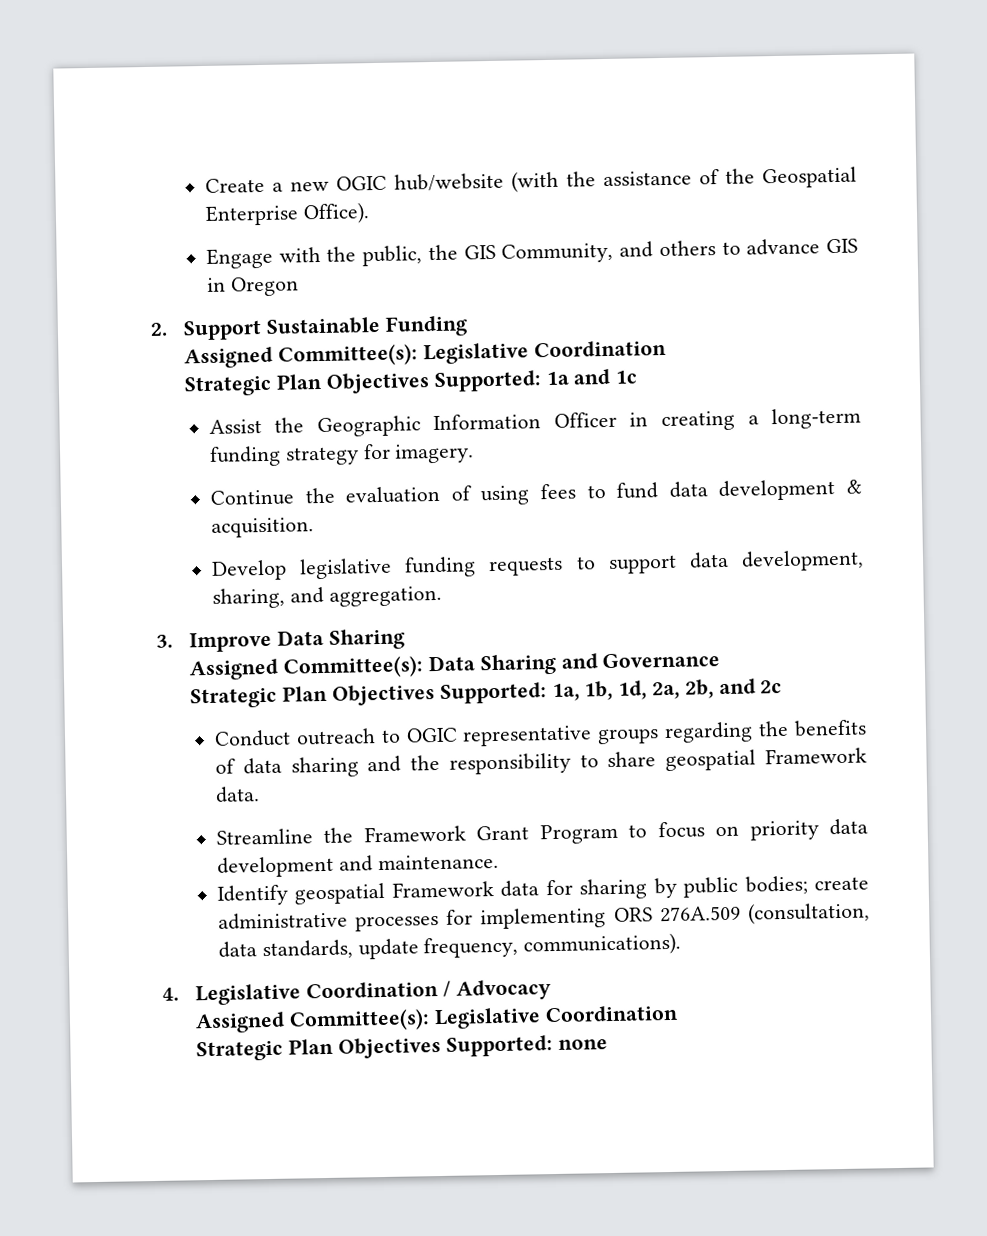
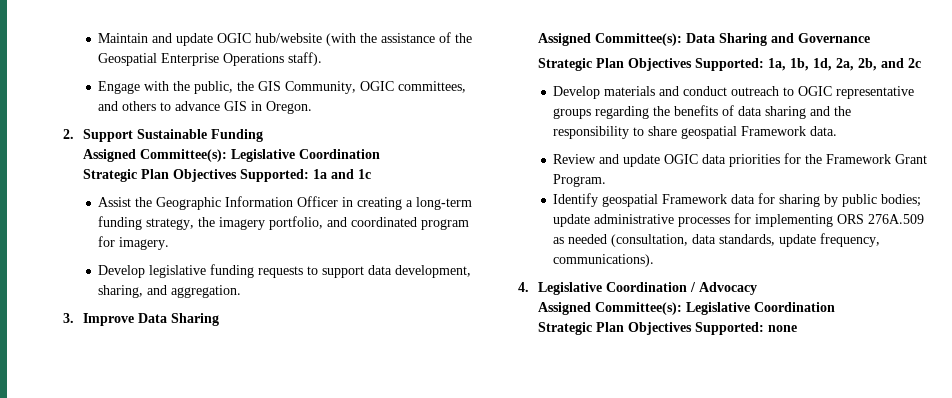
[204,177,329,193] Create a new -> [98,33,214,46] Maintain and update
[302,202,370,225] Office). -> [223,52,323,66] Operations staff).
(614, 253) none -> [360,81,467,93] OGIC committees,
[230,276,299,297] Oregon -> [266,101,313,114] Oregon.
[284,443,475,466] [209,479,863,506] [210,517,314,538] strategy for imagery. // Continue the evaluation of using fees to fund data development & acquisition. -> [146,216,470,230] [98,236,170,250] strategy, the imagery portfolio, and coordinated program for imagery.
[213,729,291,747] Conduct -> [553,86,728,99] Develop materials and conduct
[215,818,869,845] [216,853,499,878] Streamline the Framework Grant Program to focus on priority data development and maintenance. -> [553,153,928,167] [553,174,607,187] Review and update OGIC data priorities for the Framework Grant Program.
[814,876,870,891] create -> [553,214,591,227] update
(741, 914) none -> [553,234,608,244] as needed

